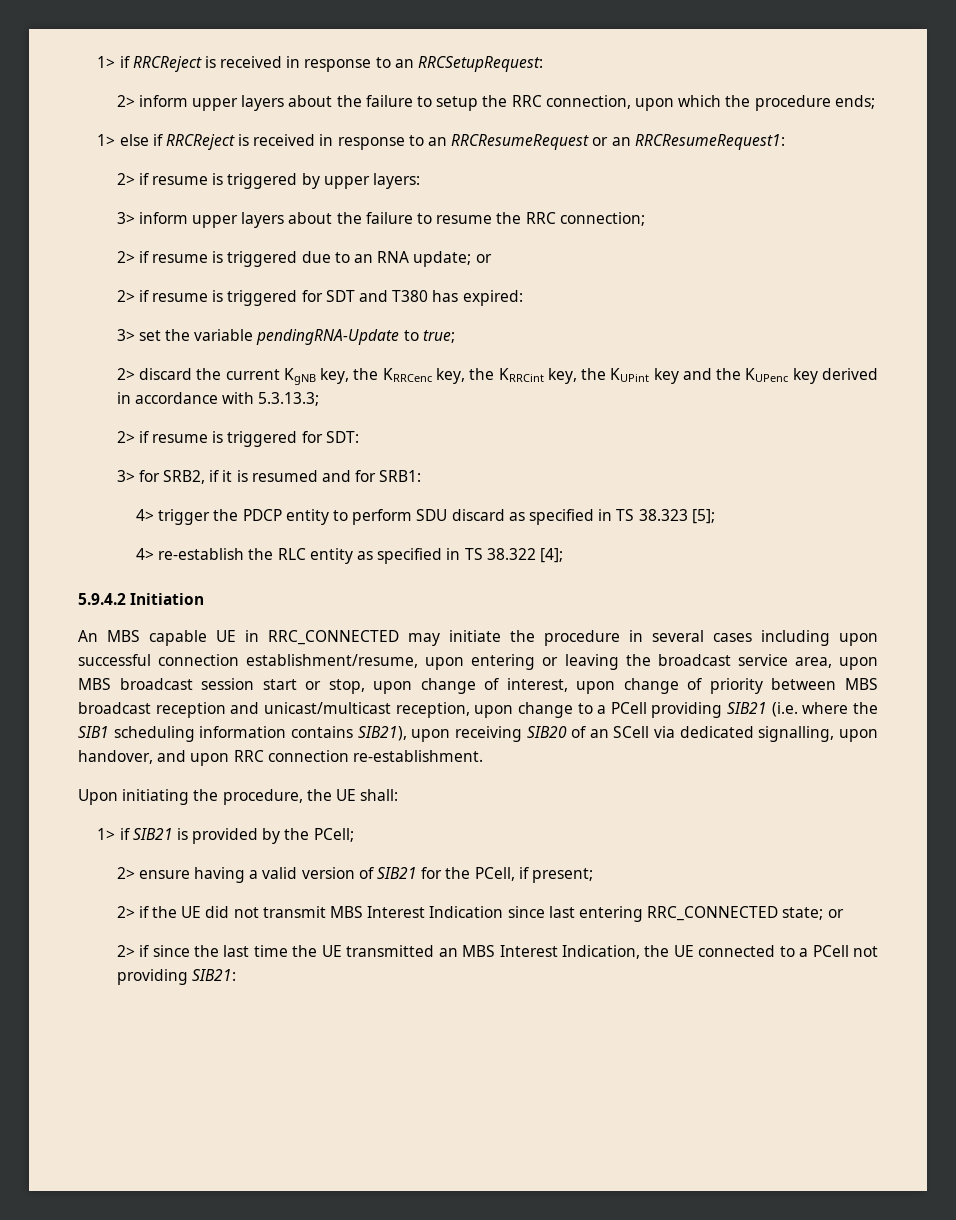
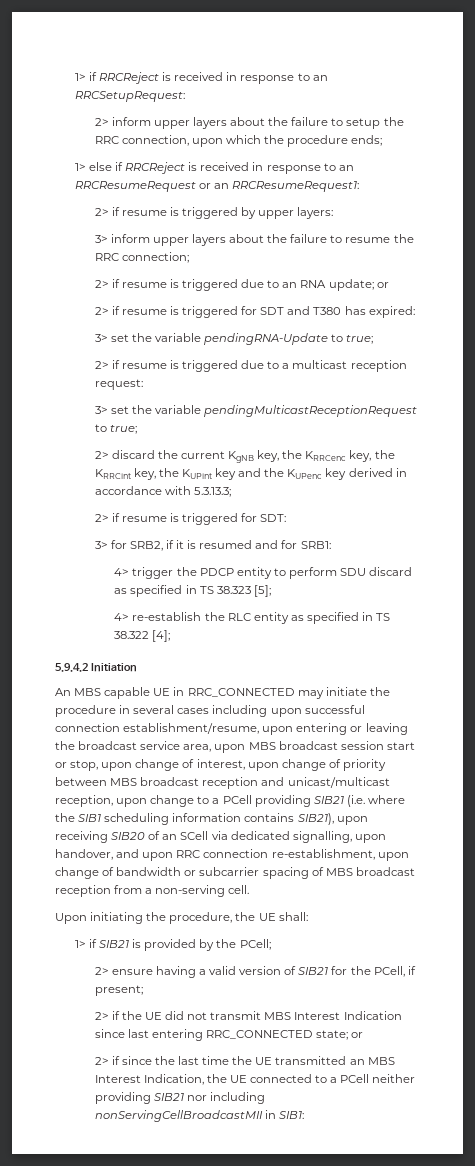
(455, 336) none -> [94,360,407,372] [94,379,143,390] [94,405,417,417] [94,424,137,434] // 2> if resume is triggered due to a multicast reception request: // 3> set the variable pendingMulticastReceptionRequest to true;
[352,750,483,762] re-establishment. -> [271,849,409,861] [55,867,415,879] [55,885,250,897] re-establishment, upon change of bandwidth or subcarrier spacing of MBS broadcast reception from a non-serving cell.
[852,946,878,957] [116,969,236,985] not providing SIB21: -> [372,1074,416,1083] [94,1092,265,1104] [94,1110,304,1122] neither providing SIB21 nor including nonServingCellBroadcastMII in SIB1:

